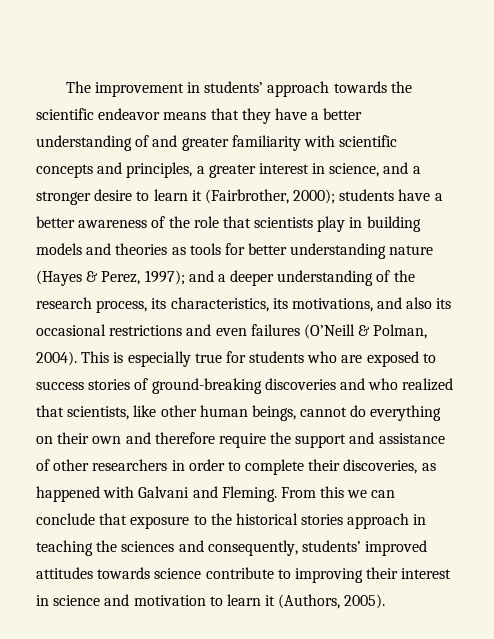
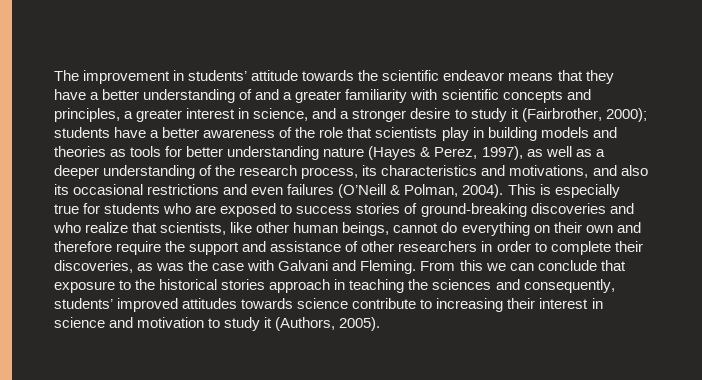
[267,81,330,97] approach -> [251,70,299,81] attitude
(178, 141) none -> [283,92,293,100] a
[153,189,188,201] learn -> [470,108,507,122] study
[144,270,214,285] 1997); and -> [481,146,592,160] 1997), as well as
[170,297,288,312] characteristics, its -> [381,165,506,176] characteristics and
[402,378,454,391] realized -> [85,222,129,233] realize
[36,486,100,502] happened -> [156,260,245,271] was the case
[294,568,363,583] improving -> [436,298,504,312] increasing
[226,594,261,606] learn -> [224,317,261,331] study

